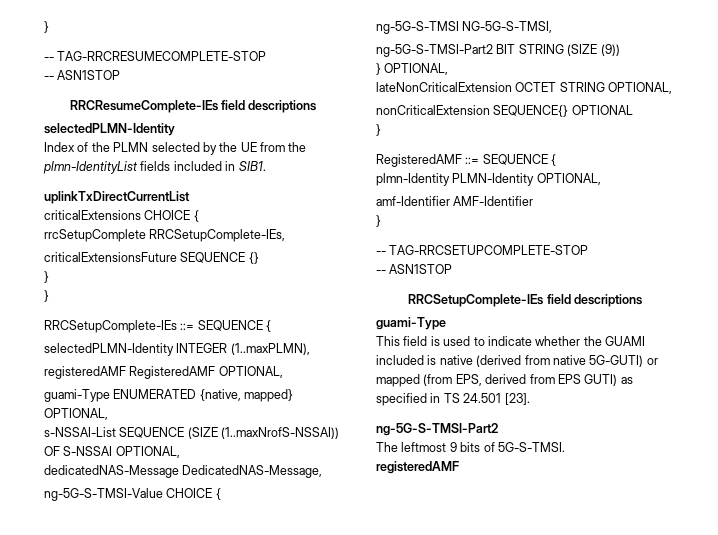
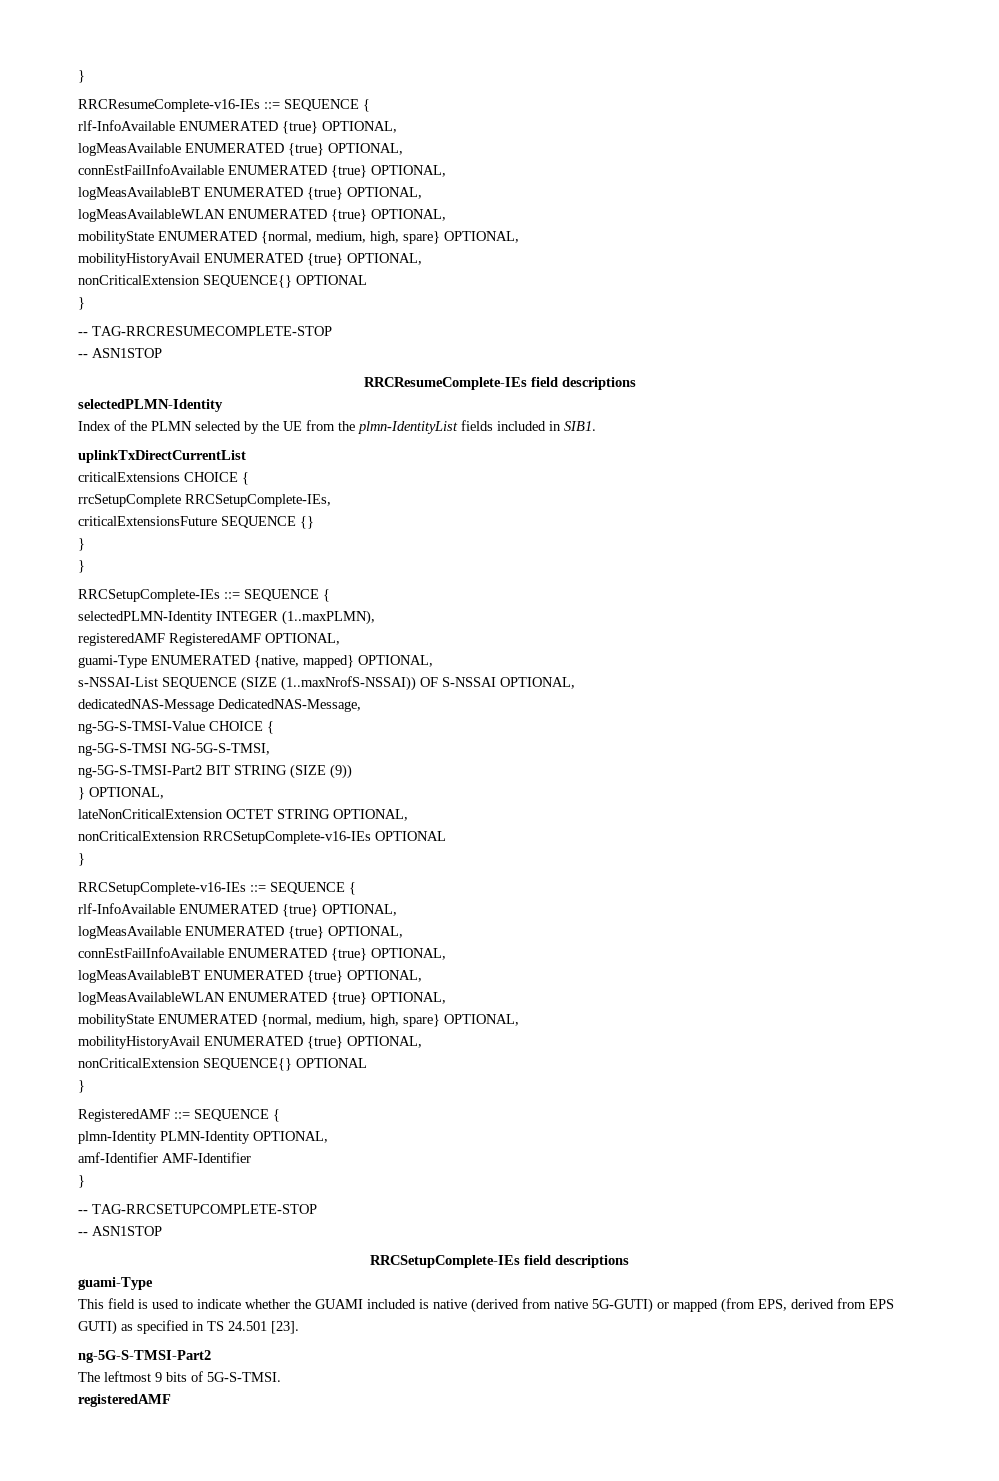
[44,21,49,33] } -> [78,70,85,83] [78,99,370,112] [78,120,397,134] [78,143,403,156] [78,164,446,178] [78,187,422,200] [78,209,446,222] [78,231,519,244] [78,253,422,266] [78,275,367,288] [78,297,85,310] } // RRCResumeComplete-v16-IEs ::= SEQUENCE { // rlf-InfoAvailable ENUMERATED {true} OPTIONAL, // logMeasAvailable ENUMERATED {true} OPTIONAL, // connEstFailInfoAvailable ENUMERATED {true} OPTIONAL, // logMeasAvailableBT ENUMERATED {true} OPTIONAL, // logMeasAvailableWLAN ENUMERATED {true} OPTIONAL, // mobilityState ENUMERATED {normal, medium, high, spare} OPTIONAL, // mobilityHistoryAvail ENUMERATED {true} OPTIONAL, // nonCriticalExtension SEQUENCE{} OPTIONAL // }
(673, 88) none -> [78,831,446,844] [78,853,85,866] [78,882,356,895] [78,903,397,917] [78,926,403,939] [78,947,446,961] [78,970,422,983] [78,992,446,1005] [78,1014,519,1027] [78,1036,422,1049] // nonCriticalExtension RRCSetupComplete-v16-IEs OPTIONAL // } // RRCSetupComplete-v16-IEs ::= SEQUENCE { // rlf-InfoAvailable ENUMERATED {true} OPTIONAL, // logMeasAvailable ENUMERATED {true} OPTIONAL, // connEstFailInfoAvailable ENUMERATED {true} OPTIONAL, // logMeasAvailableBT ENUMERATED {true} OPTIONAL, // logMeasAvailableWLAN ENUMERATED {true} OPTIONAL, // mobilityState ENUMERATED {normal, medium, high, spare} OPTIONAL, // mobilityHistoryAvail ENUMERATED {true} OPTIONAL,

